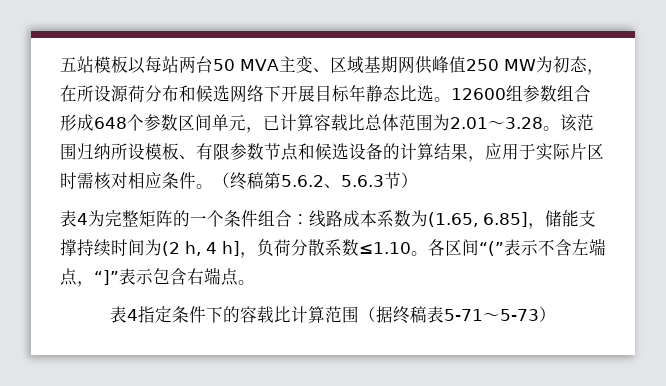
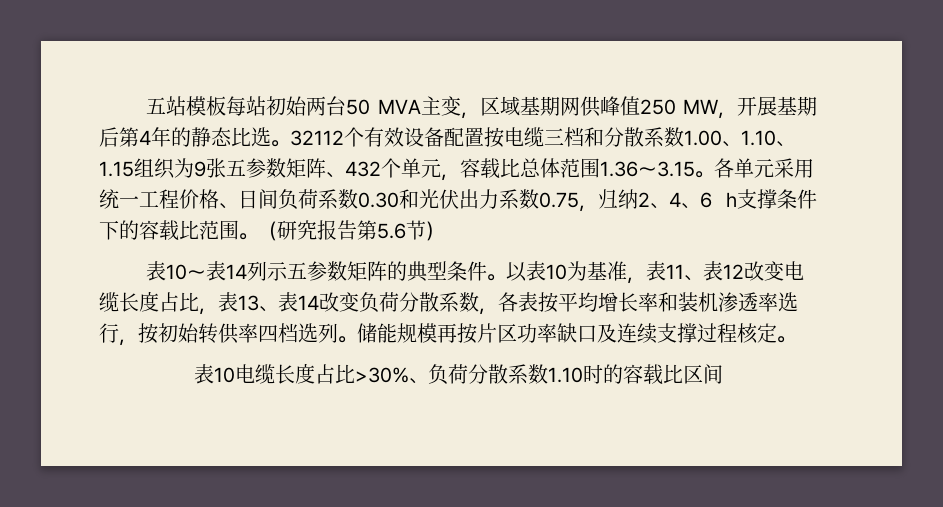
[128,56,179,74] 以每站 -> [226,96,308,116] 每站初始
[312,68,330,73] 、 -> [460,112,480,119] ，
[535,56,604,75] [60,84,591,103] [60,114,594,133] [60,143,604,162] [60,172,418,190] [60,210,596,229] [60,238,606,258] [60,267,255,287] [110,306,556,324] 为初态，在所设源荷分布和候选网络下开展目标年静态比选。12600组参数组合形成648个参数区间单元，已计算容载比总体范围为2.01～3.28。该范围归纳所设模板、有限参数节点和候选设备的计算结果，应用于实际片区时需核对相应条件。（终稿第5.6.2、5.6.3节） // 表4为完整矩阵的一个条件组合：线路成本系数为(1.65, 6.85]，储能支撑持续时间为(2 h, 4 h]，负荷分散系数≤1.10。各区间“(”表示不含左端点，“]”表示包含右端点。 // 表4指定条件下的容载比计算范围（据终稿表5-71～5-73） -> [718,96,817,119] [99,127,795,148] [99,158,814,181] [99,189,817,212] [99,220,445,241] [146,261,805,284] [99,291,798,315] [99,323,796,346] [193,363,723,385] ，开展基期后第4年的静态比选。32112个有效设备配置按电缆三档和分散系数1.00、1.10、1.15组织为9张五参数矩阵、432个单元，容载比总体范围1.36～3.15。各单元采用统一工程价格、日间负荷系数0.30和光伏出力系数0.75，归纳2、4、6 h支撑条件下的容载比范围。（研究报告第5.6节） // 表10～表14列示五参数矩阵的典型条件。以表10为基准，表11、表12改变电缆长度占比，表13、表14改变负荷分散系数，各表按平均增长率和装机渗透率选行，按初始转供率四档选列。储能规模再按片区功率缺口及连续支撑过程核定。 // 表10电缆长度占比>30%、负荷分散系数1.10时的容载比区间

